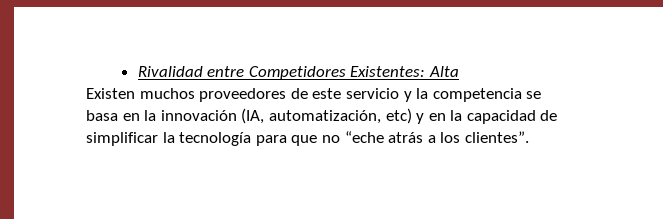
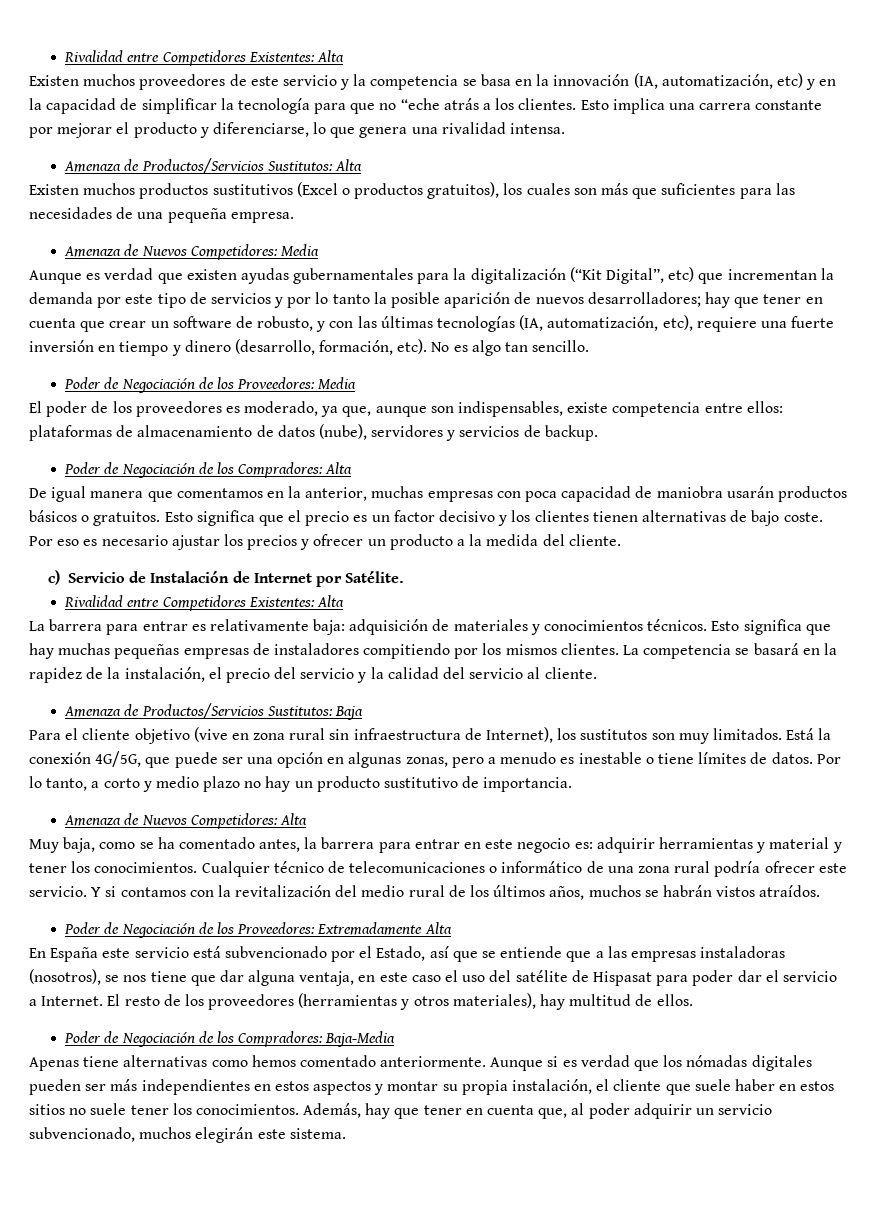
[464,131,529,143] clientes”. -> [518,98,823,114] [29,122,566,138] [64,158,363,174] [29,182,795,199] [29,207,294,223] [64,244,320,260] [29,267,834,284] [29,292,823,308] [29,315,835,332] [29,339,590,356] [64,377,357,393] [29,401,783,417] [29,424,598,441] [64,462,353,478] [29,486,847,502] [29,510,823,526] [29,534,621,550] [48,570,405,587] [64,595,345,611] [29,619,831,635] [29,643,837,659] [29,667,597,683] [64,703,364,720] [29,727,832,744] [29,751,841,768] [29,776,573,792] [64,813,308,829] [29,837,842,853] [29,861,847,877] [29,885,821,900] [64,922,452,938] [29,946,786,962] [29,969,837,986] [29,993,693,1010] [64,1031,396,1047] [29,1055,812,1071] [29,1079,835,1095] [29,1103,773,1119] [29,1127,346,1143] clientes. Esto implica una carrera constante por mejorar el producto y diferenciarse, lo que genera una rivalidad intensa. // Amenaza de Productos/Servicios Sustitutos: Alta // Existen muchos productos sustitutivos (Excel o productos gratuitos), los cuales son más que suficientes para las necesidades de una pequeña empresa. // Amenaza de Nuevos Competidores: Media // Aunque es verdad que existen ayudas gubernamentales para la digitalización (“Kit Digital”, etc) que incrementan la demanda por este tipo de servicios y por lo tanto la posible aparición de nuevos desarrolladores; hay que tener en cuenta que crear un software de robusto, y con las últimas tecnologías (IA, automatización, etc), requiere una fuerte inversión en tiempo y dinero (desarrollo, formación, etc). No es algo tan sencillo. // Poder de Negociación de los Proveedores: Media // El poder de los proveedores es moderado, ya que, aunque son indispensables, existe competencia entre ellos: plataformas de almacenamiento de datos (nube), servidores y servicios de backup. // Poder de Negociación de los Compradores: Alta // De igual manera que comentamos en la anterior, muchas empresas con poca capacidad de maniobra usarán productos básicos o gratuitos. Esto significa que el precio es un factor decisivo y los clientes tienen alternativas de bajo coste. Por eso es necesario ajustar los precios y ofrecer un producto a la medida del cliente. // c) Servicio de Instalación de Internet por Satélite. // Rivalidad entre Competidores Existentes: Alta // La barrera para entrar es relativamente baja: adquisición de materiales y conocimientos técnicos. Esto significa que hay muchas pequeñas empresas de instaladores compitiendo por los mismos clientes. La competencia se basará en la rapidez de la instalación, el precio del servicio y la calidad del servicio al cliente. // Amenaza de Productos/Servicios Sustitutos: Baja // Para el cliente objetivo (vive en zona rural sin infraestructura de Internet), los sustitutos son muy limitados. Está la conexión 4G/5G, que puede ser una opción en algunas zonas, pero a menudo es inestable o tiene límites de datos. Por lo tanto, a corto y medio plazo no hay un producto sustitutivo de importancia. // Amenaza de Nuevos Competidores: Alta // Muy baja, como se ha comentado antes, la barrera para entrar en este negocio es: adquirir herramientas y material y tener los conocimientos. Cualquier técnico de telecomunicaciones o informático de una zona rural podría ofrecer este servicio. Y si contamos con la revitalización del medio rural de los últimos años, muchos se habrán vistos atraídos. // Poder de Negociación de los Proveedores: Extremadamente Alta // En España este servicio está subvencionado por el Estado, así que se entiende que a las empresas instaladoras (nosotros), se nos tiene que dar alguna ventaja, en este caso el uso del satélite de Hispasat para poder dar el servicio a Internet. El resto de los proveedores (herramientas y otros materiales), hay multitud de ellos. // Poder de Negociación de los Compradores: Baja-Media // Apenas tiene alternativas como hemos comentado anteriormente. Aunque si es verdad que los nómadas digitales pueden ser más independientes en estos aspectos y montar su propia instalación, el cliente que suele haber en estos sitios no suele tener los conocimientos. Además, hay que tener en cuenta que, al poder adquirir un servicio subvencionado, muchos elegirán este sistema.

